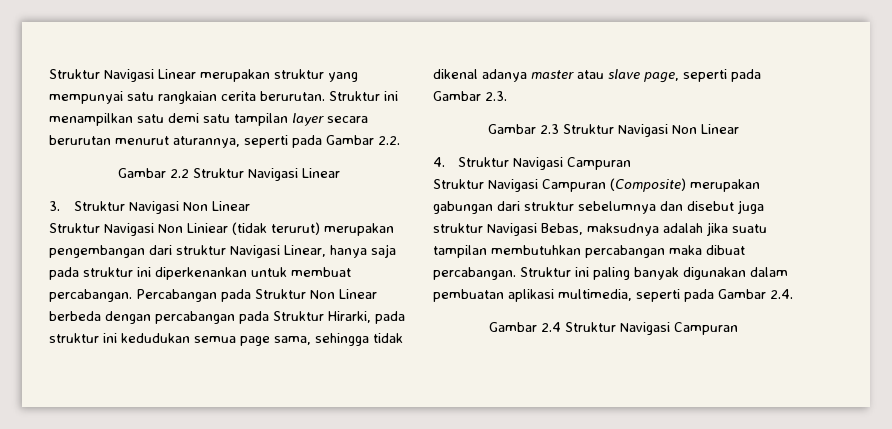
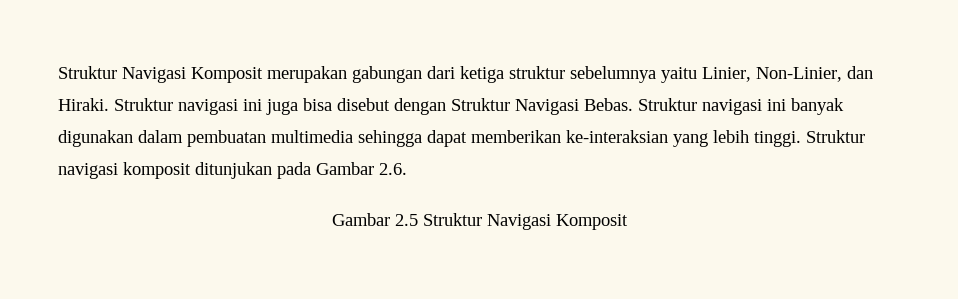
[49,69,358,82] [49,91,398,104] [49,113,368,126] [49,135,400,148] [118,168,340,181] [49,201,251,214] [49,222,394,236] [49,244,396,258] [49,267,351,280] [49,289,377,302] [49,311,405,324] [49,333,403,346] [433,69,761,83] [433,91,507,101] [487,124,739,137] [433,157,632,170] [433,178,686,192] Struktur Navigasi Linear merupakan struktur yang mempunyai satu rangkaian cerita berurutan. Struktur ini menampilkan satu demi satu tampilan layer secara berurutan menurut aturannya, seperti pada Gambar 2.2. // Gambar 2.2 Struktur Navigasi Linear // 3. Struktur Navigasi Non Linear // Struktur Navigasi Non Liniear (tidak terurut) merupakan pengembangan dari struktur Navigasi Linear, hanya saja pada struktur ini diperkenankan untuk membuat percabangan. Percabangan pada Struktur Non Linear berbeda dengan percabangan pada Struktur Hirarki, pada struktur ini kedudukan semua page sama, sehingga tidak dikenal adanya master atau slave page, seperti pada Gambar 2.3. // Gambar 2.3 Struktur Navigasi Non Linear // 4. Struktur Navigasi Campuran // Struktur Navigasi Campuran (Composite) -> [58,66,263,83] Struktur Navigasi Komposit
(520, 206) none -> [460,66,504,83] ketiga
[660,200,764,214] [433,222,767,236] [433,245,745,258] [433,267,788,280] [433,289,793,302] [488,322,738,335] dan disebut juga struktur Navigasi Bebas, maksudnya adalah jika suatu tampilan membutuhkan percabangan maka dibuat percabangan. Struktur ini paling banyak digunakan dalam pembuatan aplikasi multimedia, seperti pada Gambar 2.4. // Gambar 2.4 Struktur Navigasi Campuran -> [661,66,873,83] [58,98,844,115] [58,130,865,147] [58,162,407,179] [331,213,628,230] yaitu Linier, Non-Linier, dan Hiraki. Struktur navigasi ini juga bisa disebut dengan Struktur Navigasi Bebas. Struktur navigasi ini banyak digunakan dalam pembuatan multimedia sehingga dapat memberikan ke-interaksian yang lebih tinggi. Struktur navigasi komposit ditunjukan pada Gambar 2.6. // Gambar 2.5 Struktur Navigasi Komposit

